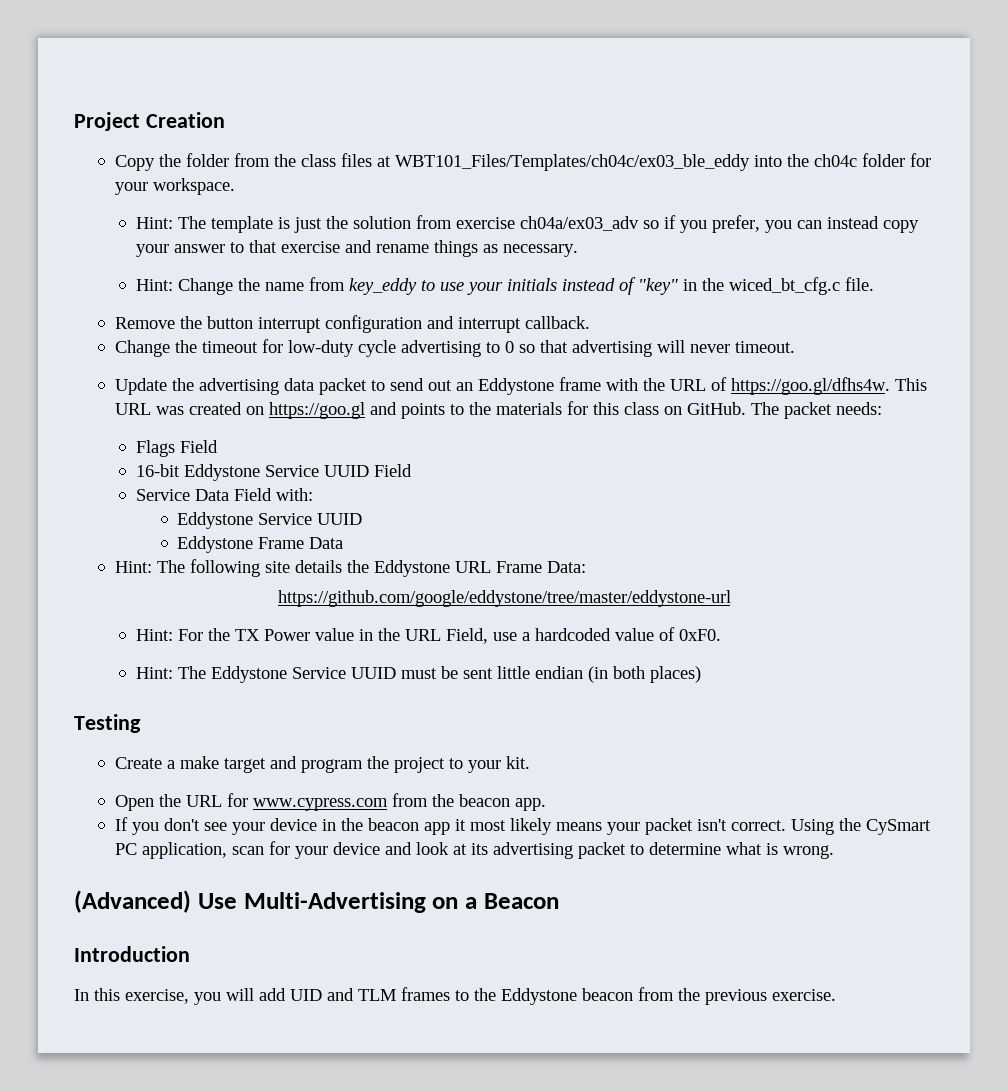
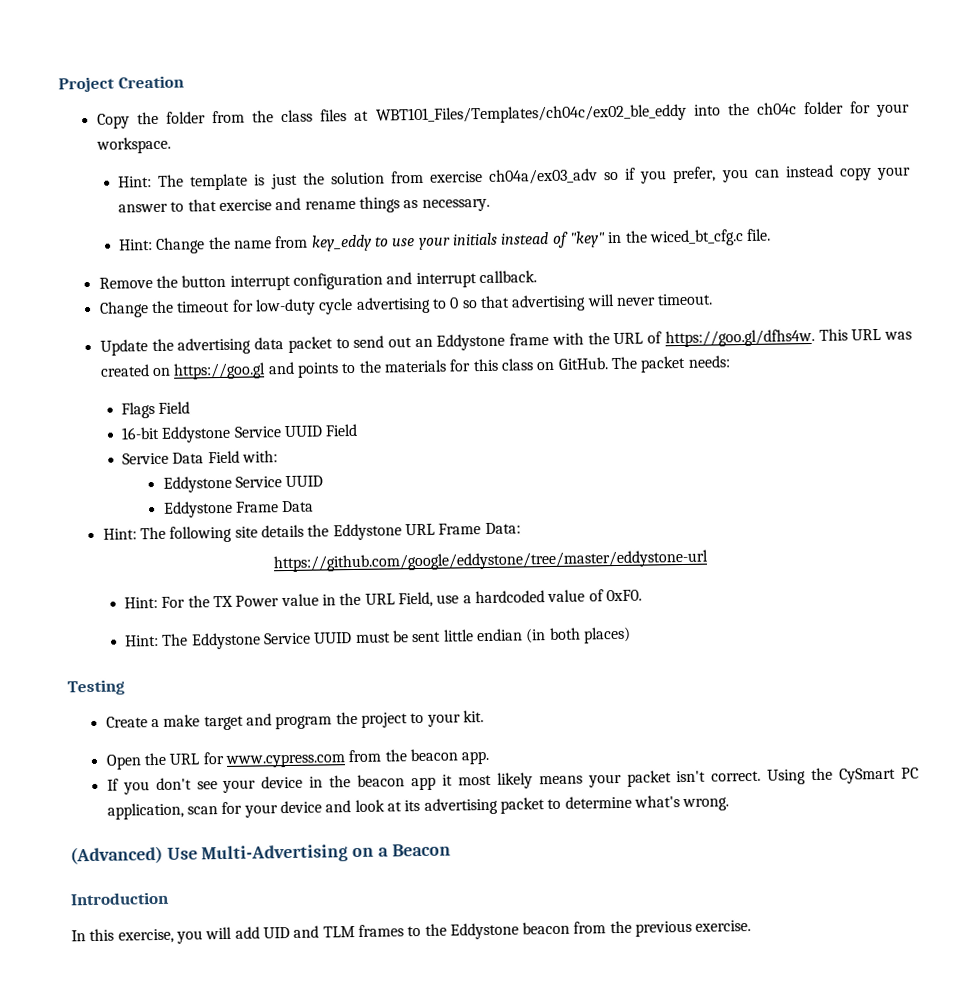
[395,154,751,171] WBT101_Files/Templates/ch04c/ex03_ble_eddy -> [375,103,687,125] WBT101_Files/Templates/ch04c/ex02_ble_eddy
[726,842,779,855] what is -> [634,795,681,808] what's

